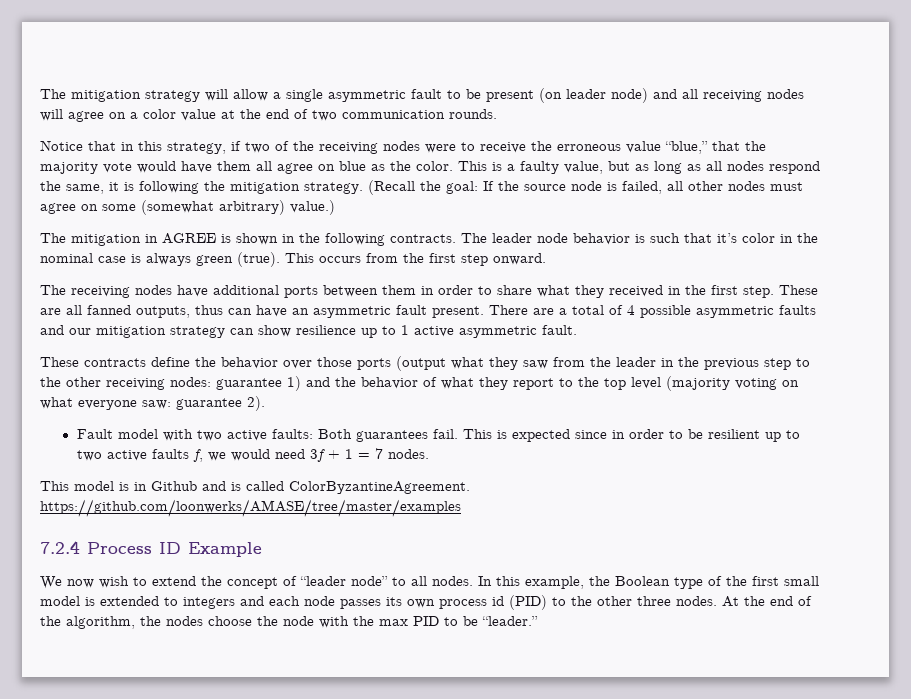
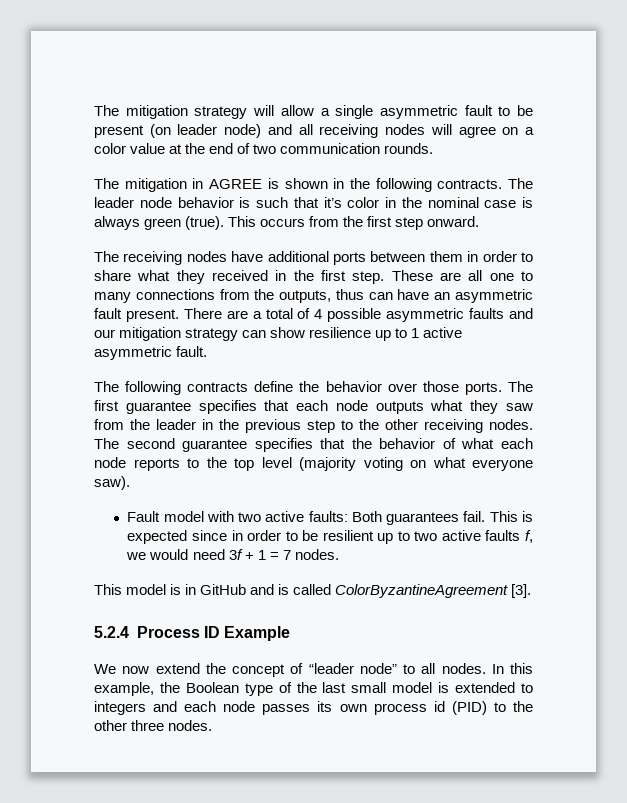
[40,140,766,154] [40,161,820,174] [40,180,803,195] [40,200,335,215] // Notice that in this strategy, if two of the receiving nodes were to receive the erroneous value “blue,” that the majority vote would have them all agree on blue as the color. This is a faulty value, but as long as all nodes respond the same, it is following the mitigation strategy. (Recall the goal: If the source node is failed, all other nodes must agree on some (somewhat arbitrary) value.) -> (434, 148) none
[87,305,131,315] fanned -> [489,271,533,281] [94,289,275,303] one to many connections from the
[40,357,79,367] These -> [94,381,182,395] The following
[357,356,446,371] ports (output -> [464,381,533,395] [94,400,424,414] ports. The first guarantee specifies that each node outputs
[170,376,330,391] nodes: guarantee 1) and -> [489,419,533,430] [94,438,346,452] nodes. The second guarantee specifies that
[479,377,554,390] they report -> [500,438,533,449] [94,457,180,471] each node reports
[142,396,265,411] saw: guarantee 2). -> [94,476,130,490] saw).
[151,481,197,491] Github -> [200,584,247,595] GitHub
[289,481,470,494] [40,499,461,517] [40,541,80,554] ColorByzantineAgreement. https://github.com/loonwerks/AMASE/tree/master/examples // 7.2.4 -> [335,584,532,598] [94,626,129,638] ColorByzantineAgreement [3]. // 5.2.4
[99,576,147,588] wish to -> (150, 670) none
[752,576,779,586] first -> [322,682,347,693] last
[722,596,812,607] [40,616,538,629] At the end of the algorithm, the nodes choose the node with the max PID to be “leader.” -> (213, 725) none

